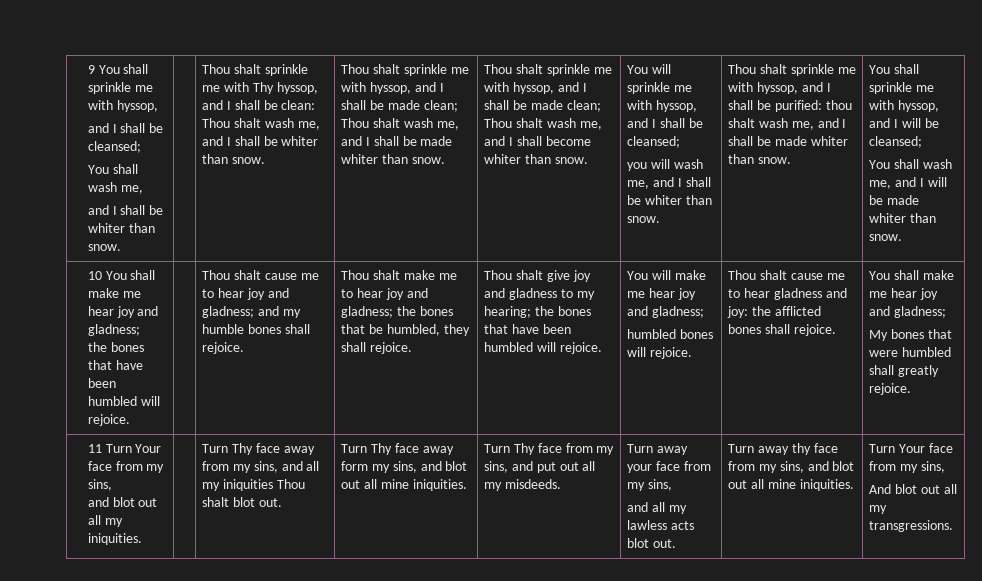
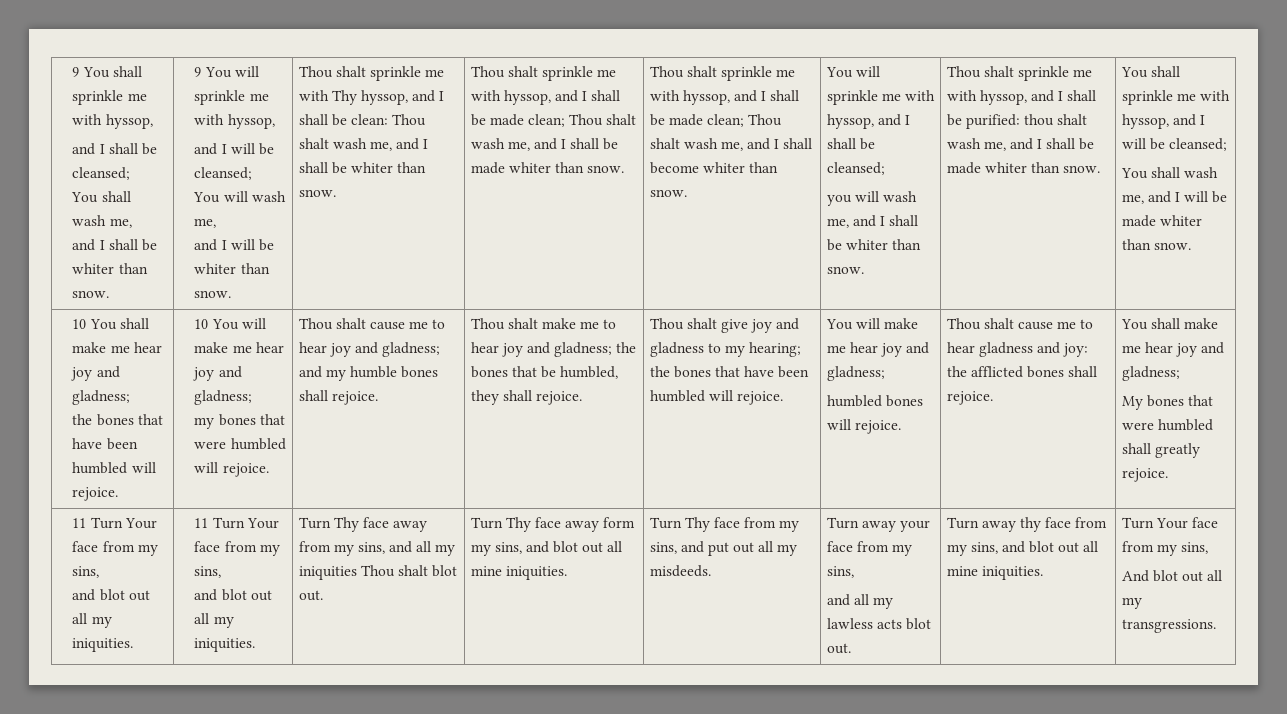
(121, 247) none -> [194,66,259,78] [194,90,269,105] [194,114,275,129] [194,143,274,155] [194,167,253,180] [193,191,286,203] [194,218,217,228] [194,239,274,251] [194,263,270,274] [194,290,232,298] 9 You will sprinkle me with hyssop, // and I will be cleansed; // You will wash me, // and I will be whiter than snow.
(130, 420) none -> [194,318,266,330] [194,342,284,353] [193,366,242,381] [194,390,253,405] [194,414,285,429] [194,438,286,450] [194,462,269,477] 10 You will make me hear joy and gladness; // my bones that were humbled will rejoice.
(142, 539) none -> [194,517,279,529] [194,541,280,556] [194,566,222,578] [194,589,272,601] [194,613,234,628] [194,638,256,652] 11 Turn Your face from my sins, // and blot out all my iniquities.

